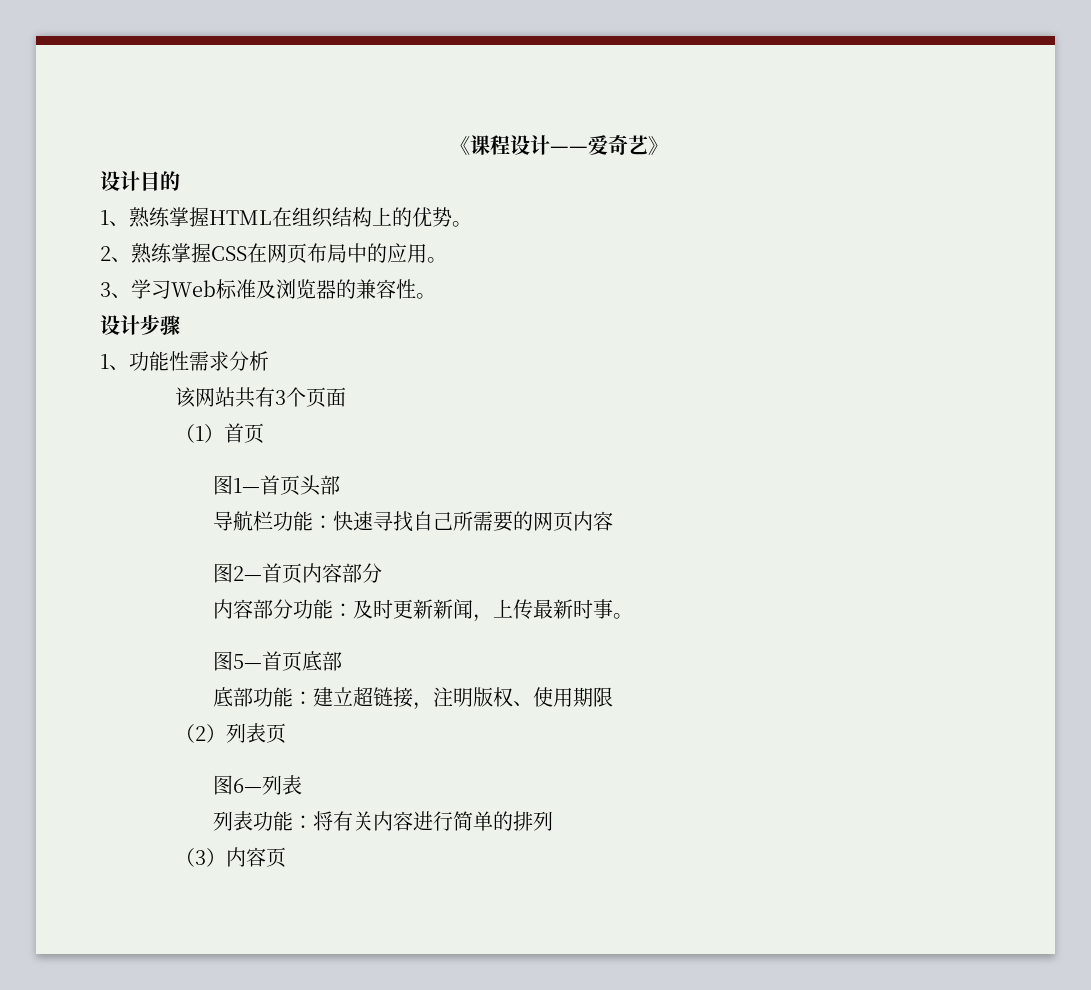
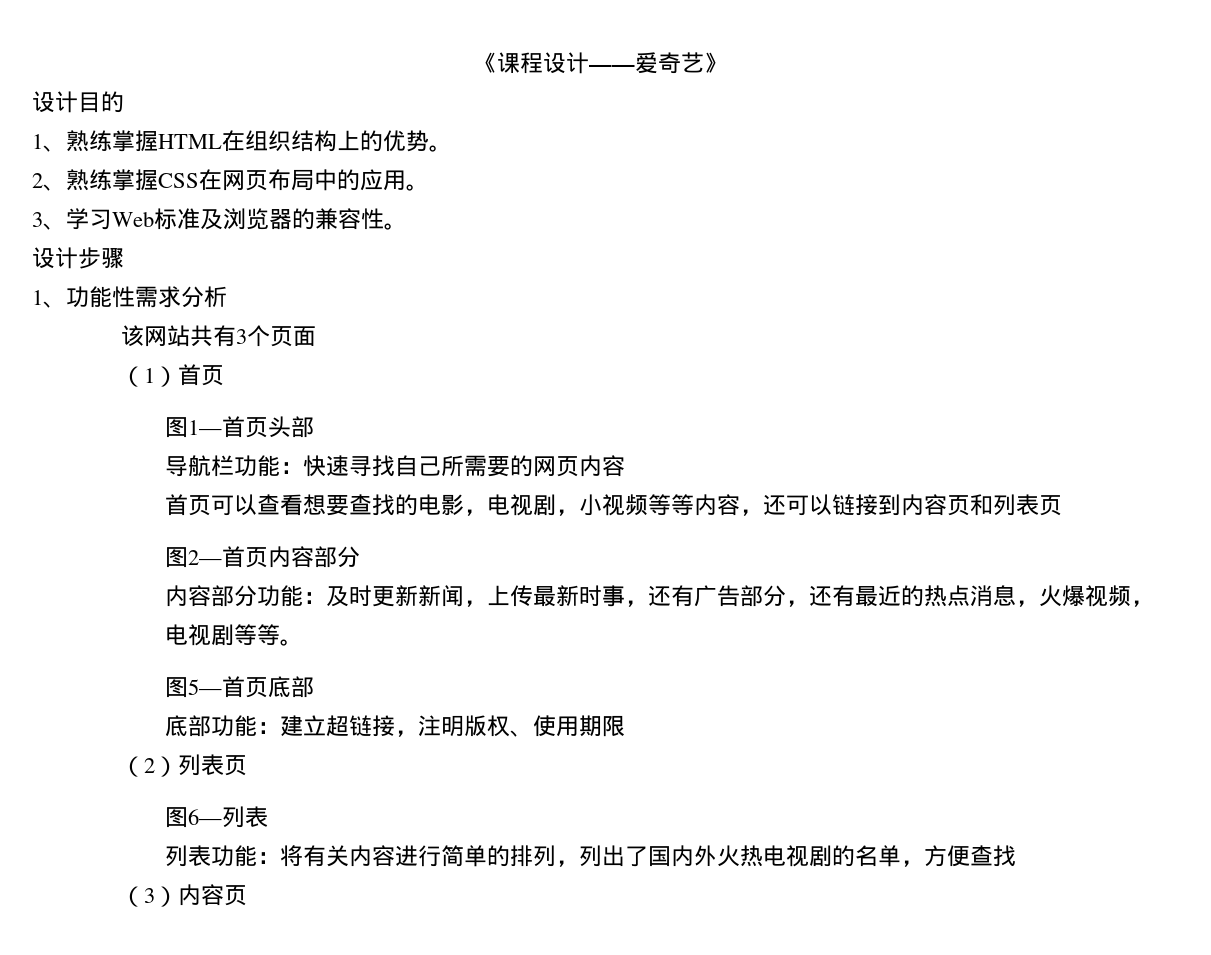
(613, 521) none -> [164,494,1062,516] // 首页可以查看想要查找的电影，电视剧，小视频等等内容，还可以链接到内容页和列表页
(613, 609) none -> [624,585,1154,607] [164,624,280,646] ，还有广告部分，还有最近的热点消息，火爆视频，电视剧等等
(553, 821) none -> [555,845,1016,867] ，列出了国内外火热电视剧的名单，方便查找

